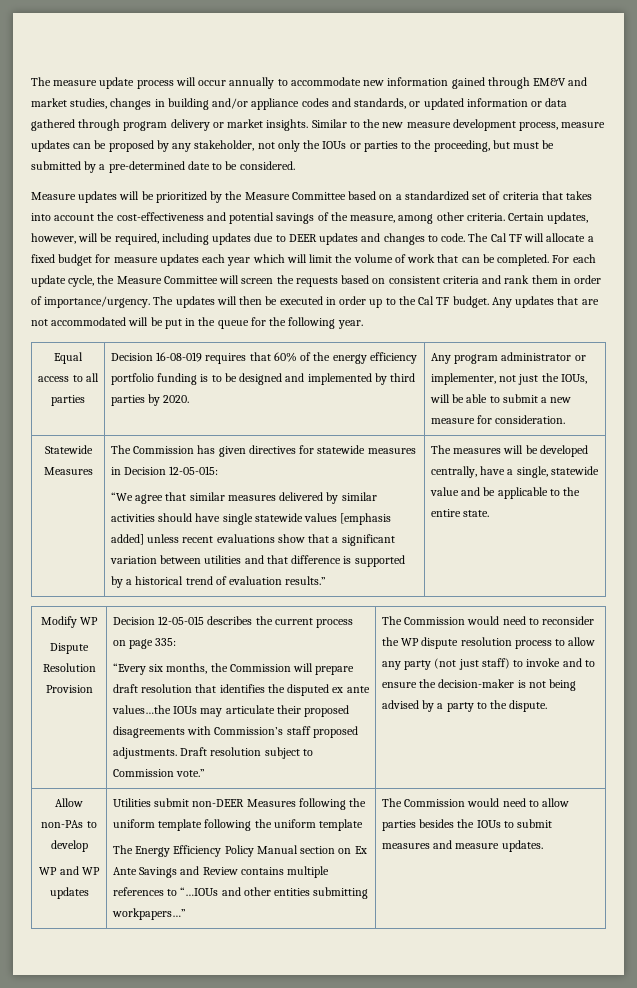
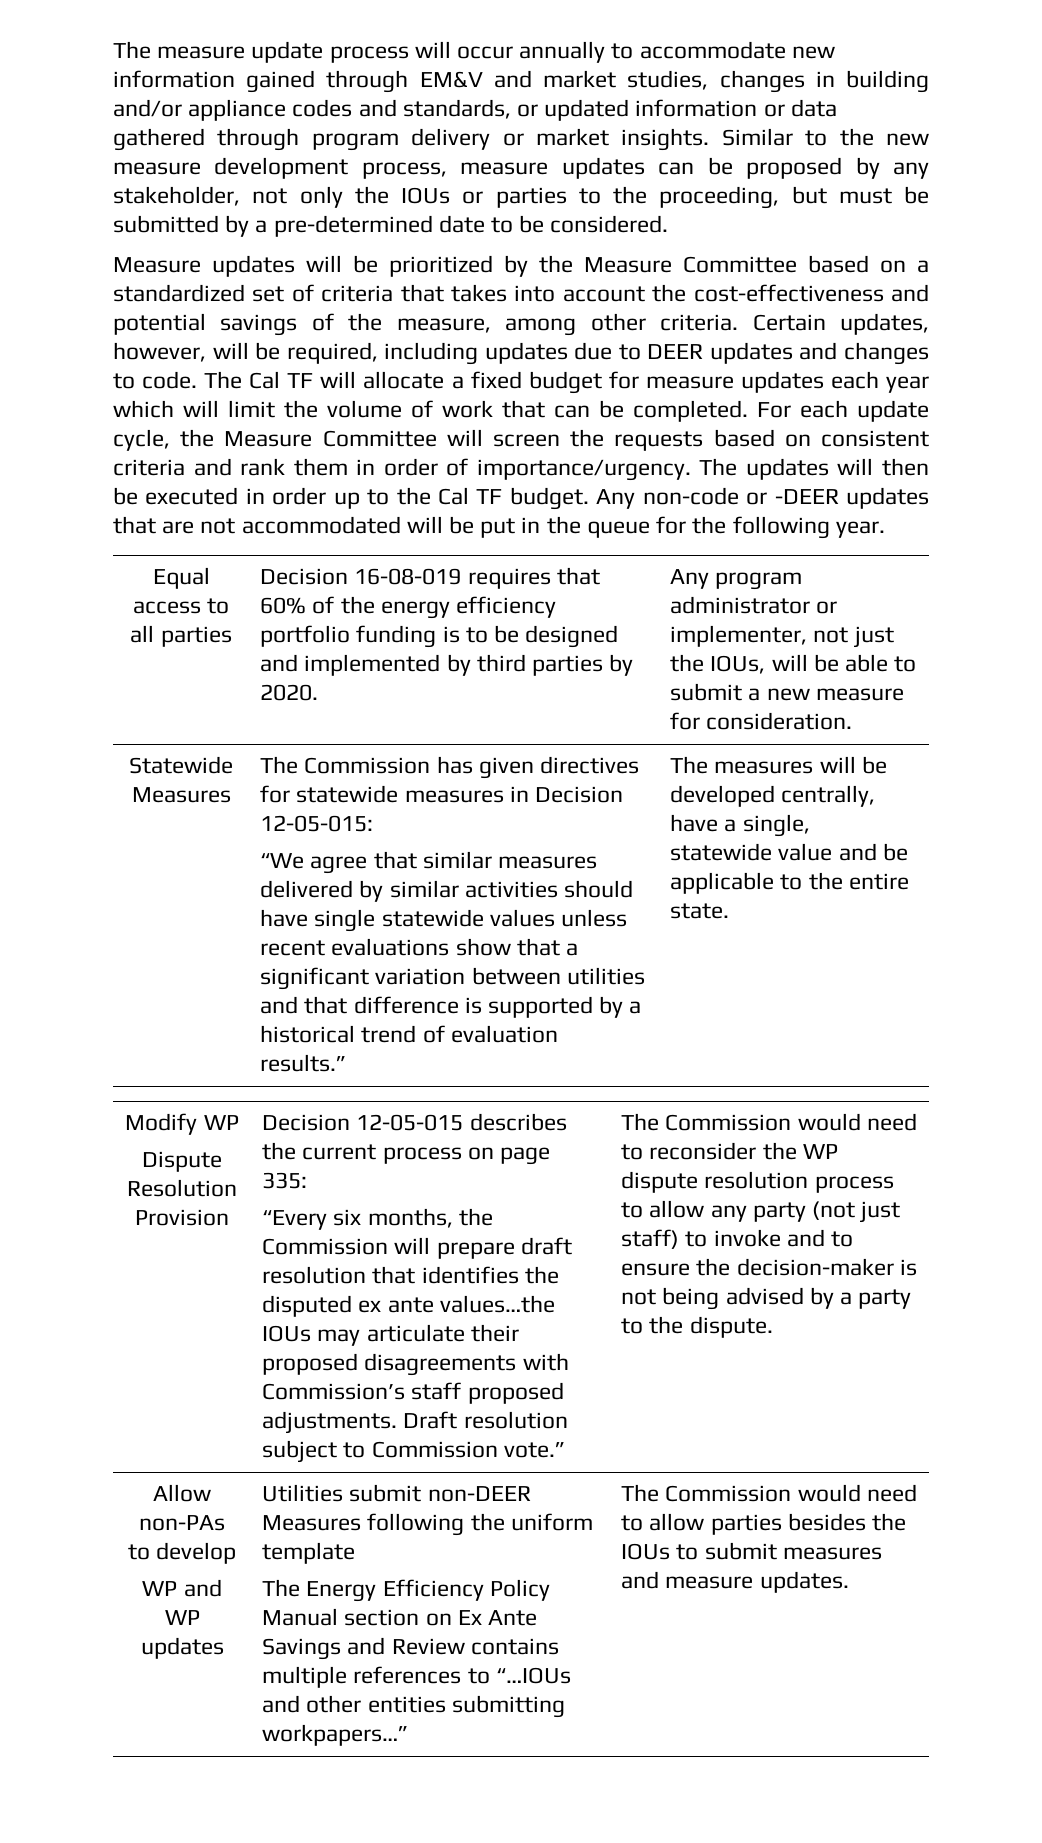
(512, 302) none -> [642,487,839,505] non-code or -DEER
[340,513,392,525] [110,534,144,545] [emphasis added] -> (555, 918) none
[204,819,364,831] following the uniform template -> (356, 1553) none

